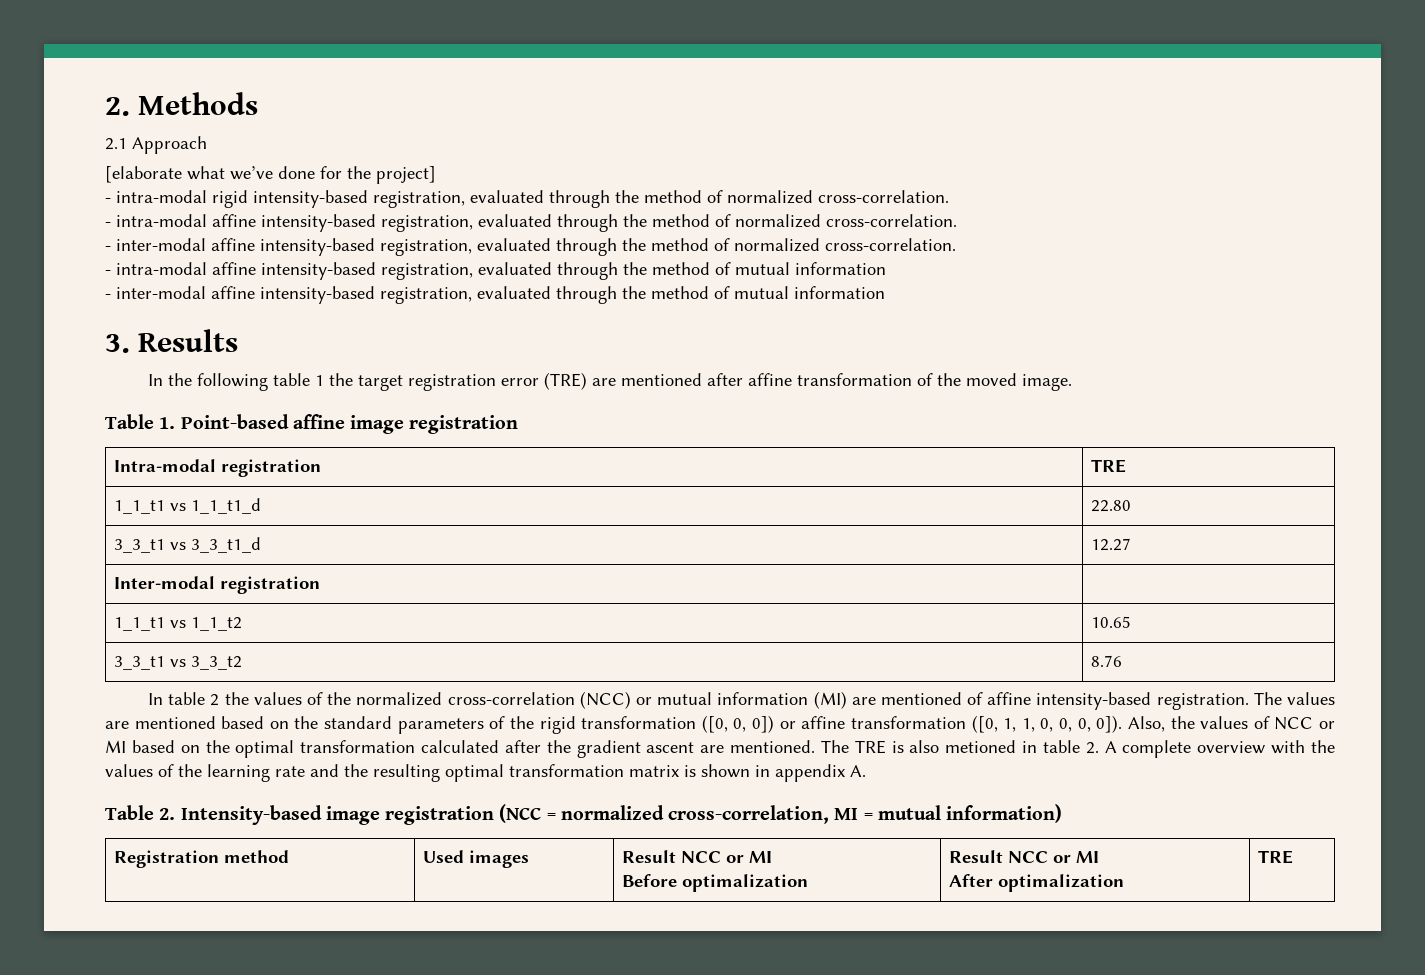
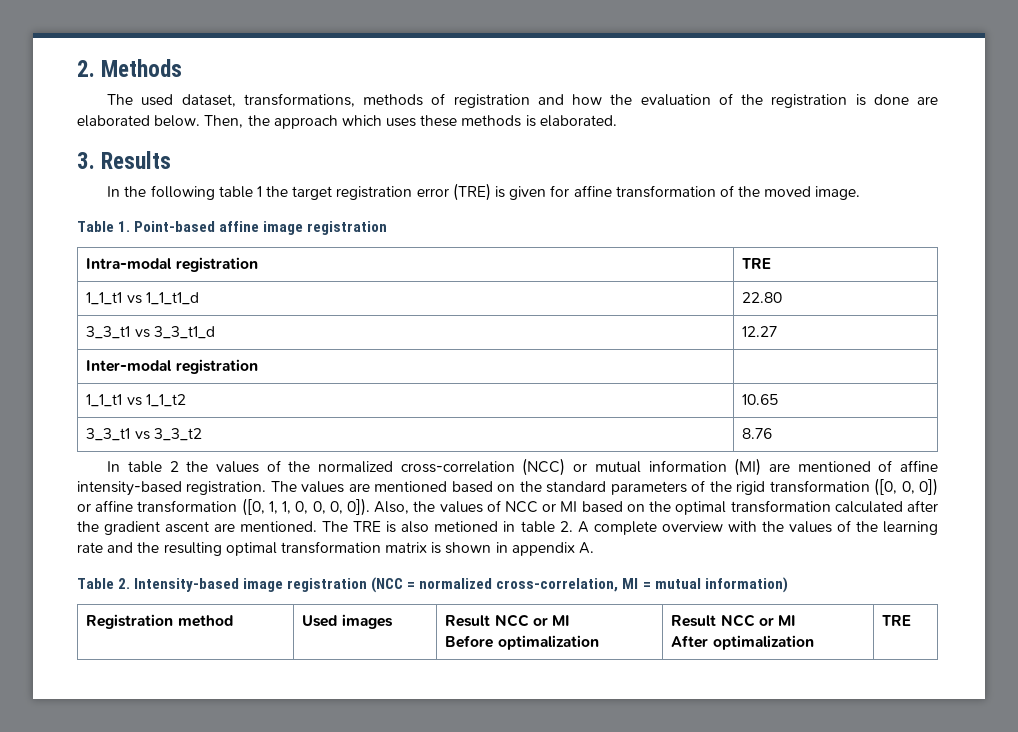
[105,136,207,154] [105,166,436,184] [105,190,949,208] [105,214,957,232] [105,238,956,256] [105,262,886,280] [105,286,885,304] 2.1 Approach // [elaborate what we’ve done for the project] // - intra-modal rigid intensity-based registration, evaluated through the method of normalized cross-correlation. // - intra-modal affine intensity-based registration, evaluated through the method of normalized cross-correlation. // - inter-modal affine intensity-based registration, evaluated through the method of normalized cross-correlation. // - intra-modal affine intensity-based registration, evaluated through the method of mutual information // - inter-modal affine intensity-based registration, evaluated through the method of mutual information -> [107,93,938,108] [77,115,617,129] The used dataset, transformations, methods of registration and how the evaluation of the registration is done are elaborated below. Then, the approach which uses these methods is elaborated.
[592,373,744,386] are mentioned after -> [494,185,570,200] is given for

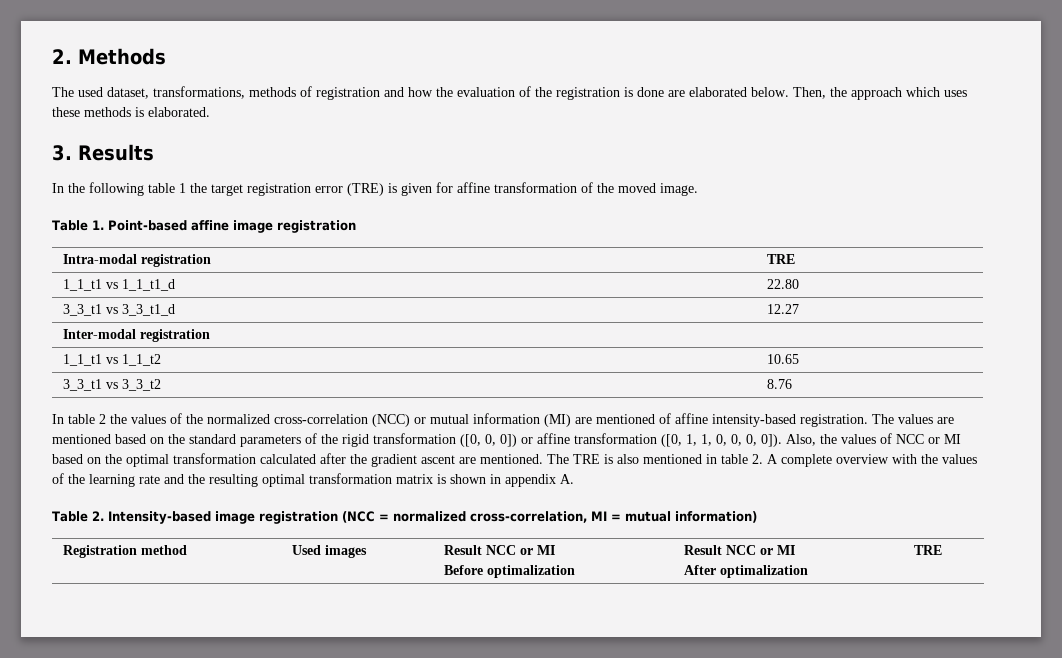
[434,521,499,532] metioned -> [643,454,702,464] mentioned

